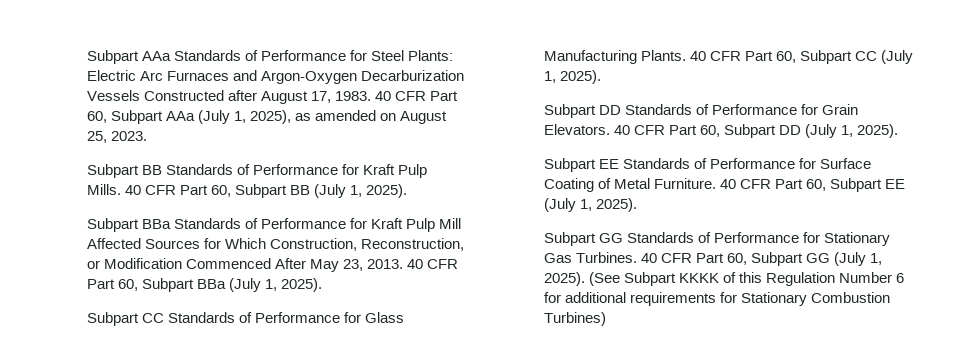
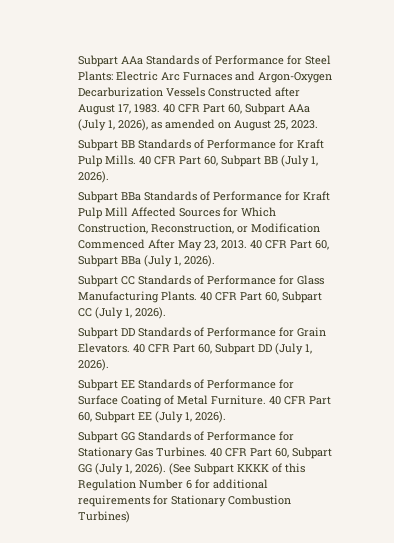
[250,110,292,124] 2025), -> [118,119,149,131] 2026),
[366,184,408,198] 2025). -> [78,171,110,183] 2026).
[281,278,323,292] 2025). -> [184,255,216,267] 2026).
[559,70,601,84] 2025). -> [135,307,167,319] 2026).
[857,124,899,138] 2025). -> [78,359,110,371] 2026).
[595,198,637,212] 2025). -> [195,411,227,423] 2026).
[543,272,585,286] 2025). -> [135,463,167,475] 2026).

